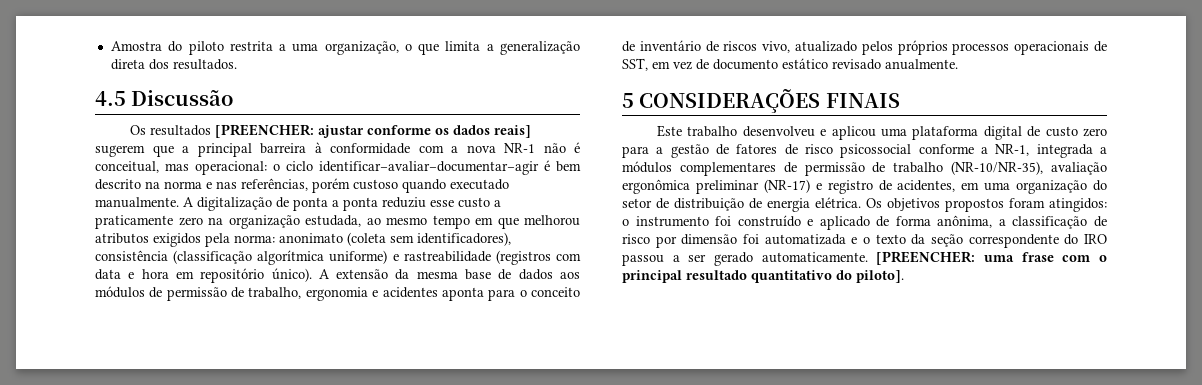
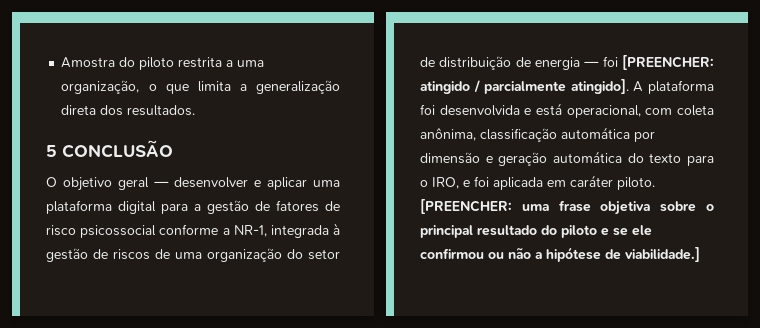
[95,90,234,106] [129,124,531,138] [95,142,580,157] [95,160,581,175] [95,178,509,193] [95,197,501,211] [95,215,580,229] [95,232,511,247] [95,250,582,265] [95,268,581,283] [95,286,581,301] [622,40,1107,55] [622,58,958,71] [622,89,900,113] [656,125,1107,140] 4.5 Discussão // Os resultados [PREENCHER: ajustar conforme os dados reais] sugerem que a principal barreira à conformidade com a nova NR-1 não é conceitual, mas operacional: o ciclo identificar–avaliar–documentar–agir é bem descrito na norma e nas referências, porém custoso quando executado manualmente. A digitalização de ponta a ponta reduziu esse custo a praticamente zero na organização estudada, ao mesmo tempo em que melhorou atributos exigidos pela norma: anonimato (coleta sem identificadores), consistência (classificação algorítmica uniforme) e rastreabilidade (registros com data e hora em repositório único). A extensão da mesma base de dados aos módulos de permissão de trabalho, ergonomia e acidentes aponta para o conceito de inventário de riscos vivo, atualizado pelos próprios processos operacionais de SST, em vez de documento estático revisado anualmente. // 5 CONSIDERAÇÕES FINAIS // Este trabalho desenvolveu e aplicou uma plataforma digital de custo zero -> [46,140,173,158] [46,177,340,191] [46,200,156,214] 5 CONCLUSÃO // O objetivo geral — desenvolver e aplicar uma plataforma digital
[1100,147,1107,154] [622,161,1107,176] [622,179,980,194] a módulos complementares de permissão de trabalho (NR-10/NR-35), avaliação ergonômica preliminar (NR-17) e registro de acidentes, em -> [332,223,340,235] [46,248,170,262] à gestão de riscos de
[815,197,1107,212] [622,215,1107,230] [622,234,1107,248] [622,252,868,266] elétrica. Os objetivos propostos foram atingidos: o instrumento foi construído e aplicado de forma anônima, a classificação de risco por dimensão foi automatizada e o texto da seção correspondente do IRO passou a ser gerado automaticamente. -> [584,55,714,70] [420,79,714,94] [420,103,714,118] [420,127,655,142] [420,151,714,166] [420,175,655,190] — foi [PREENCHER: atingido / parcialmente atingido]. A plataforma foi desenvolvida e está operacional, com coleta anônima, classificação automática por dimensão e geração automática do texto para o IRO, e foi aplicada em caráter piloto.
[1062,255,1091,262] com -> [600,201,697,215] objetiva sobre
[751,270,904,283] quantitativo do piloto]. -> [541,225,652,238] [420,247,700,262] do piloto e se ele confirmou ou não a hipótese de viabilidade.]

